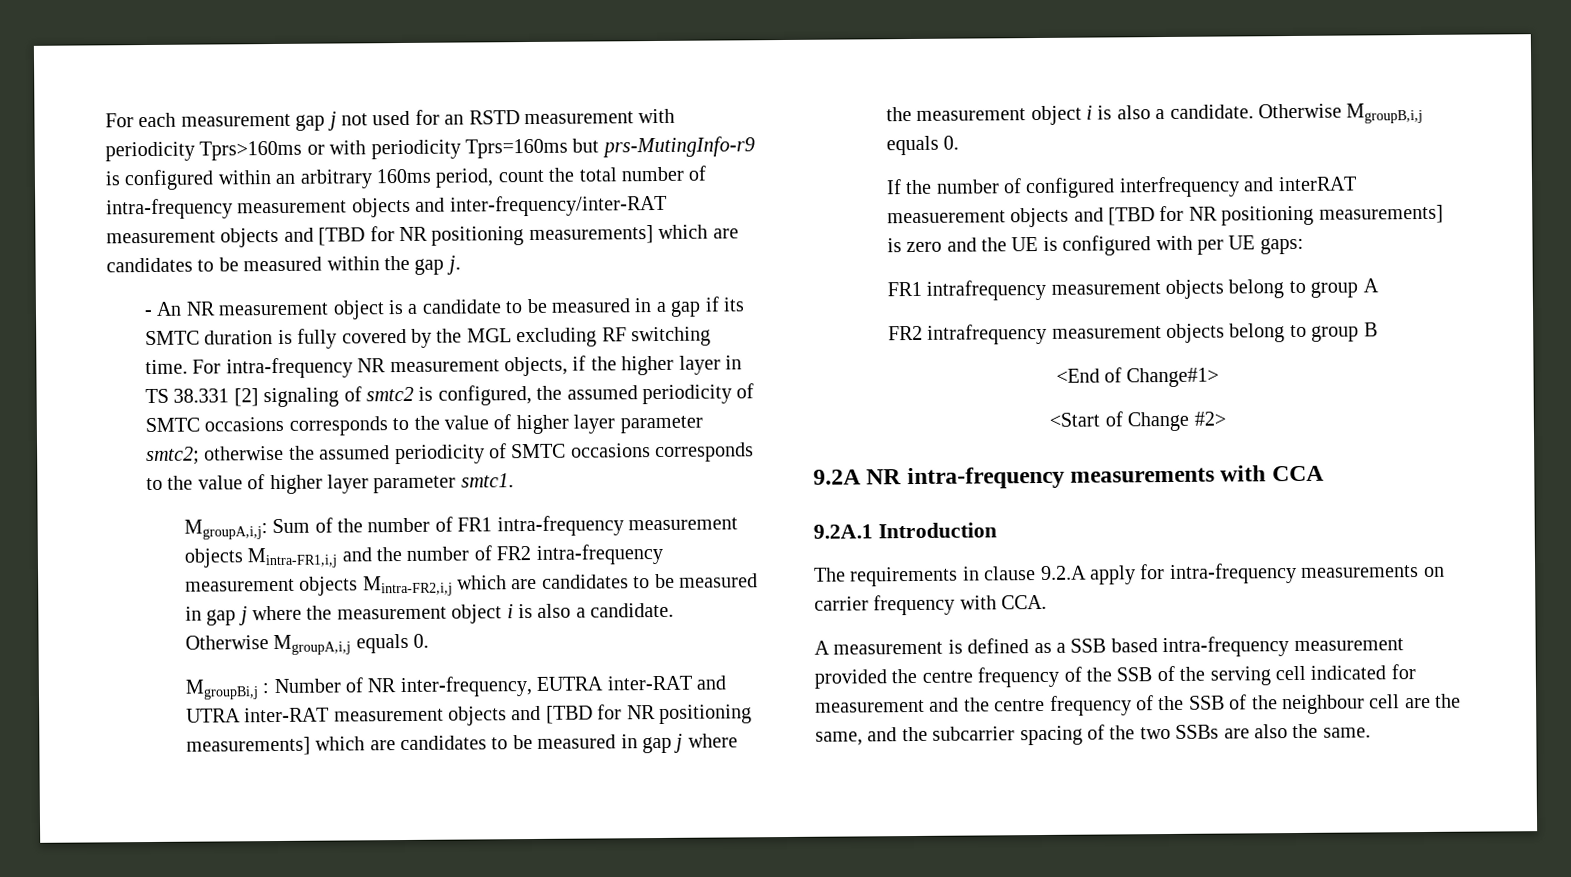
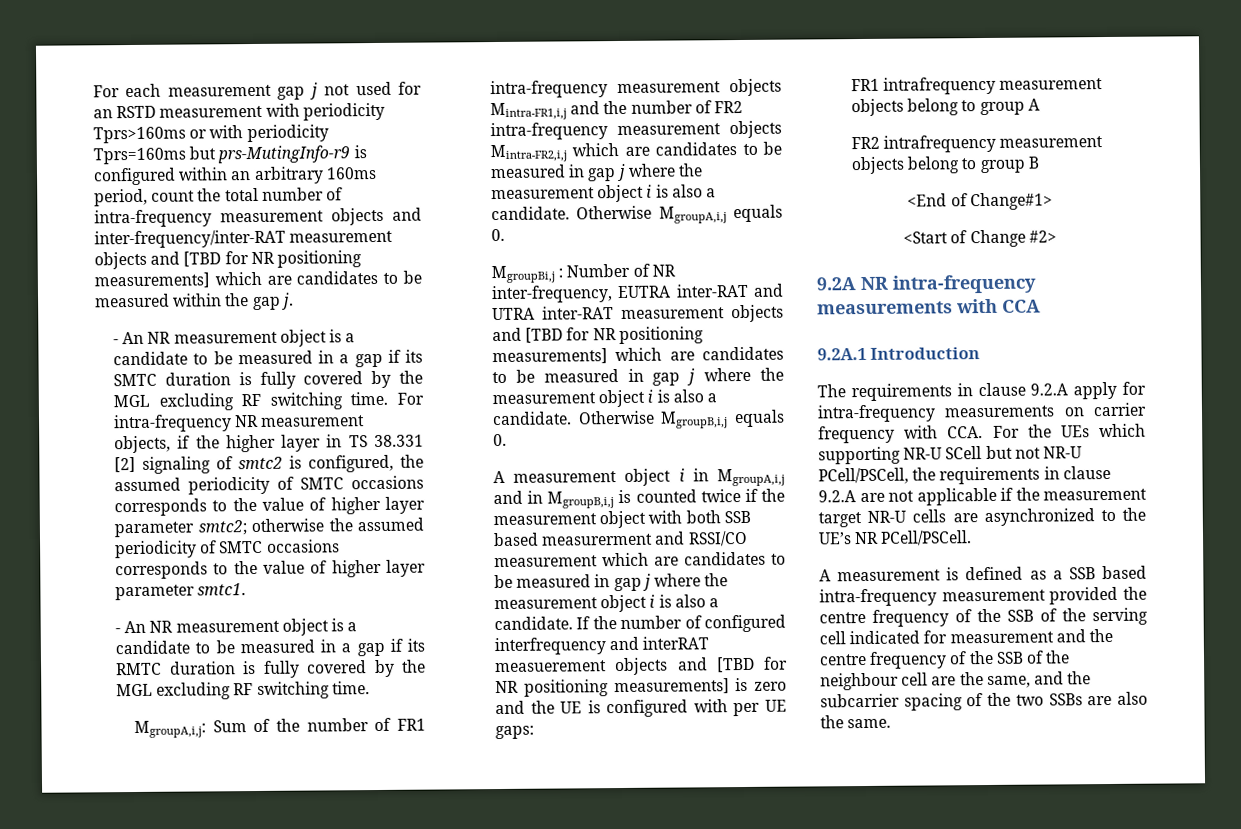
(514, 480) none -> [114,618,358,636] [114,638,425,657] [115,659,426,678] [115,681,370,700] // - An NR measurement object is a candidate to be measured in a gap if its RMTC duration is fully covered by the MGL excluding RF switching time.
(960, 142) none -> [492,468,785,487] [492,488,785,509] [492,510,751,529] [492,530,748,547] [493,551,786,568] [493,573,729,592] [493,594,719,613] [493,616,573,631] A measurement object i in MgroupA,i,j and in MgroupB,i,j is counted twice if the measurement object with both SSB based measurerment and RSSI/CO measurement which are candidates to be measured in gap j where the measurement object i is also a candidate.
(1048, 602) none -> [992,423,1146,438] [818,445,1082,465] [818,465,1111,485] [818,487,1147,506] [818,507,1146,528] [818,530,973,546] For the UEs which supporting NR-U SCell but not NR-U PCell/PSCell, the requirements in clause 9.2.A are not applicable if the measurement target NR-U cells are asynchronized to the UE’s NR PCell/PSCell.

